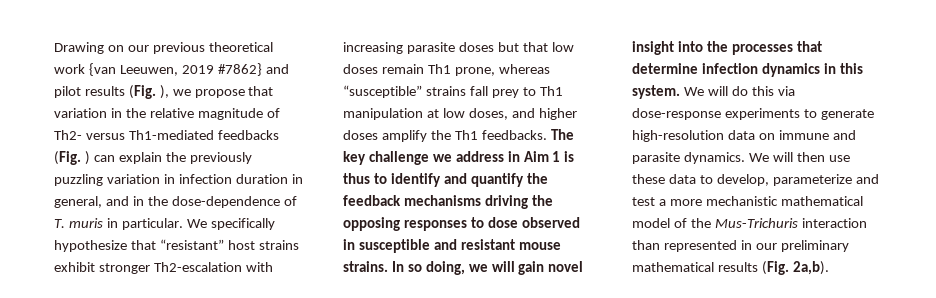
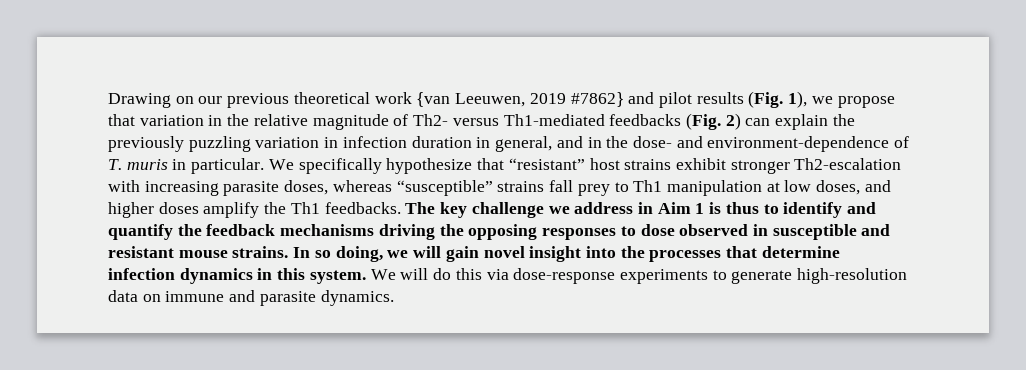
[159,85,169,99] ), -> [788,91,808,108] 1),
[84,151,90,165] ) -> [725,113,741,130] 2)
[171,196,280,208] dose-dependence -> [632,136,890,152] dose- and environment-dependence
[458,42,574,52] [343,64,495,76] doses but that low doses remain Th1 prone, -> [284,180,329,195] doses,
[748,152,850,162] [632,174,879,186] [632,196,863,206] [632,218,867,228] [632,240,849,252] [632,261,829,275] We will then use these data to develop, parameterize and test a more mechanistic mathematical model of the Mus-Trichuris interaction than represented in our preliminary mathematical results (Fig. 2a,b). -> (394, 298) none

